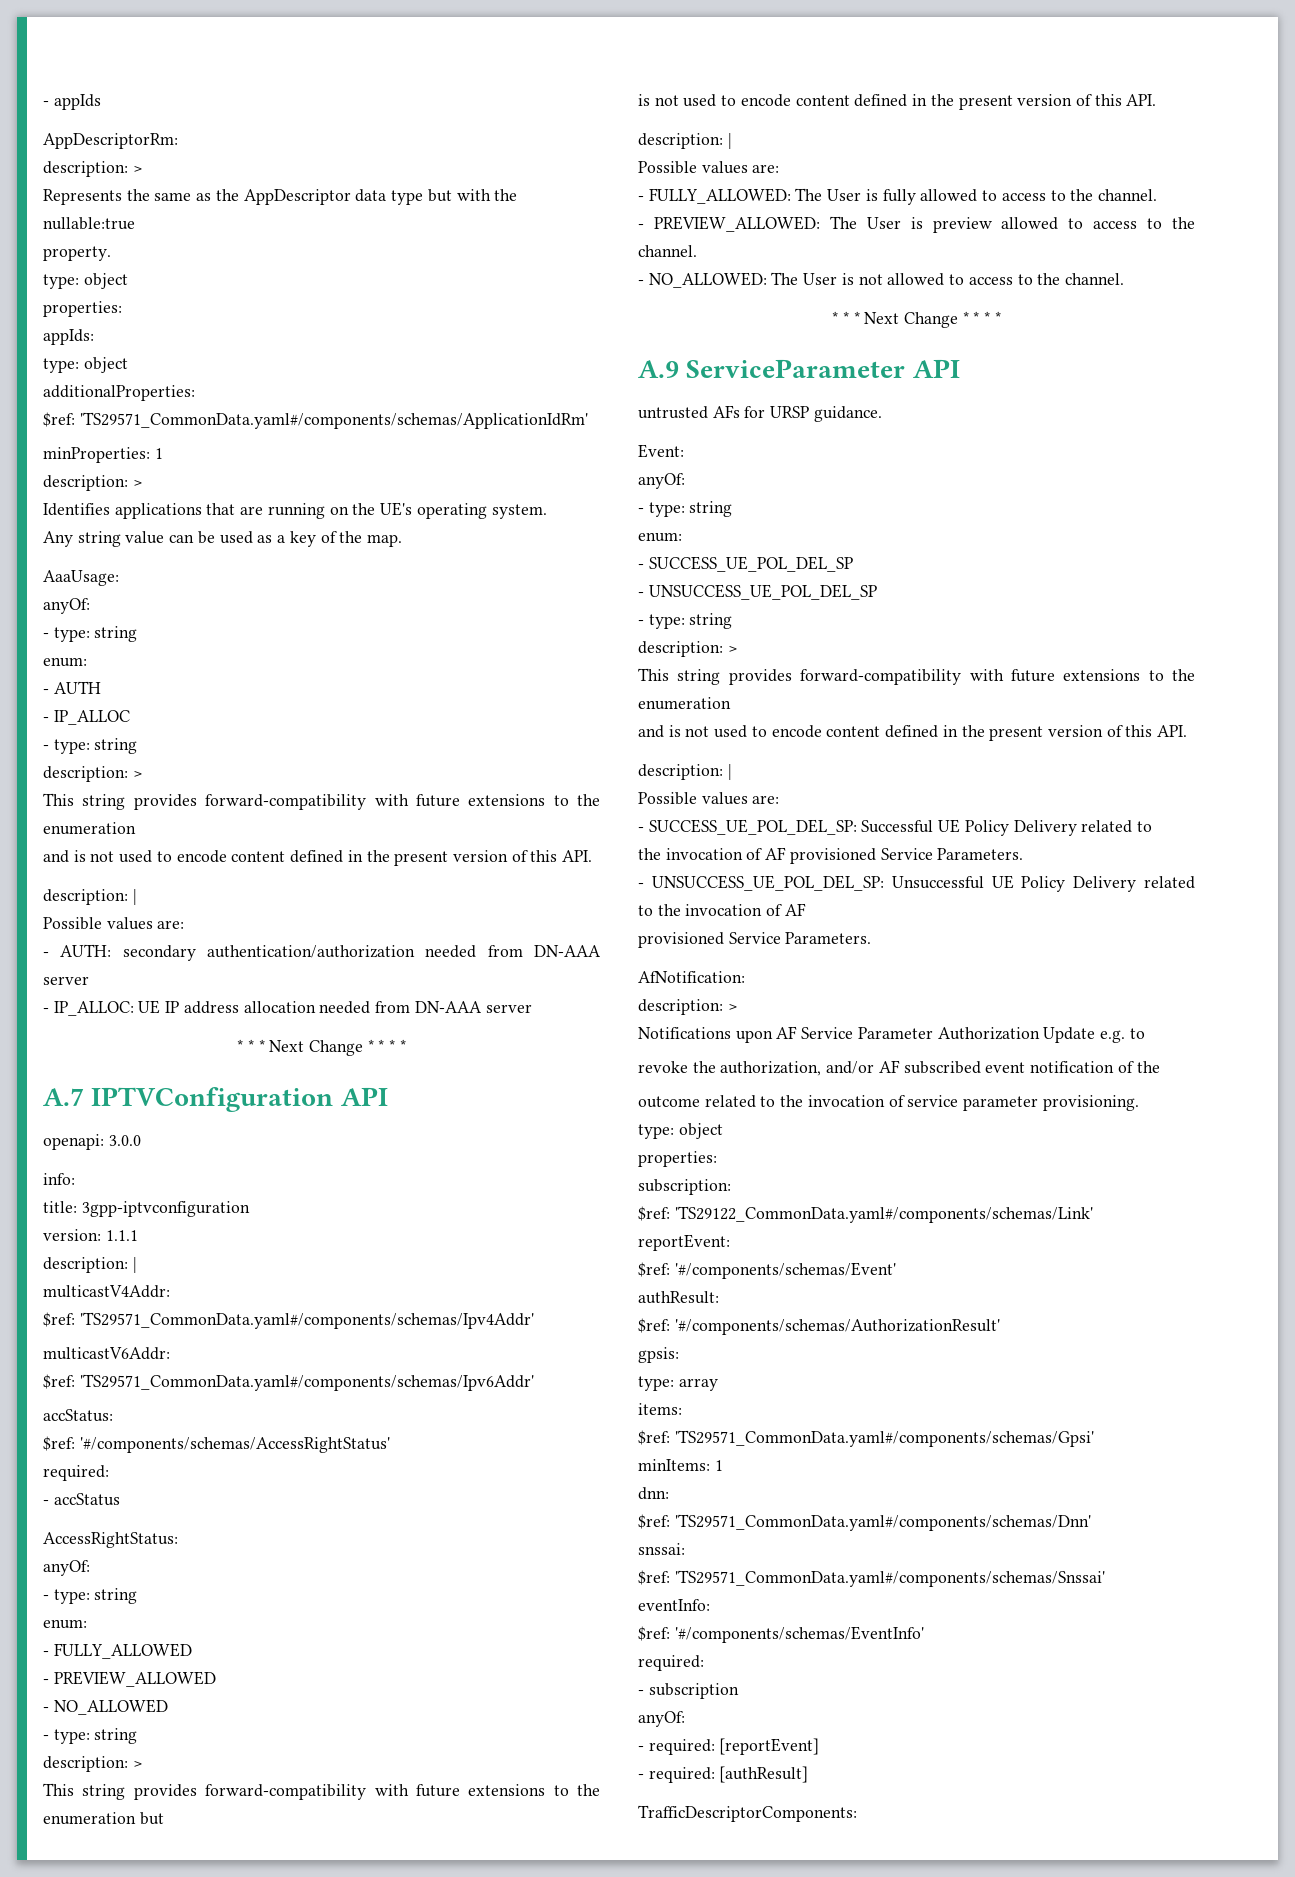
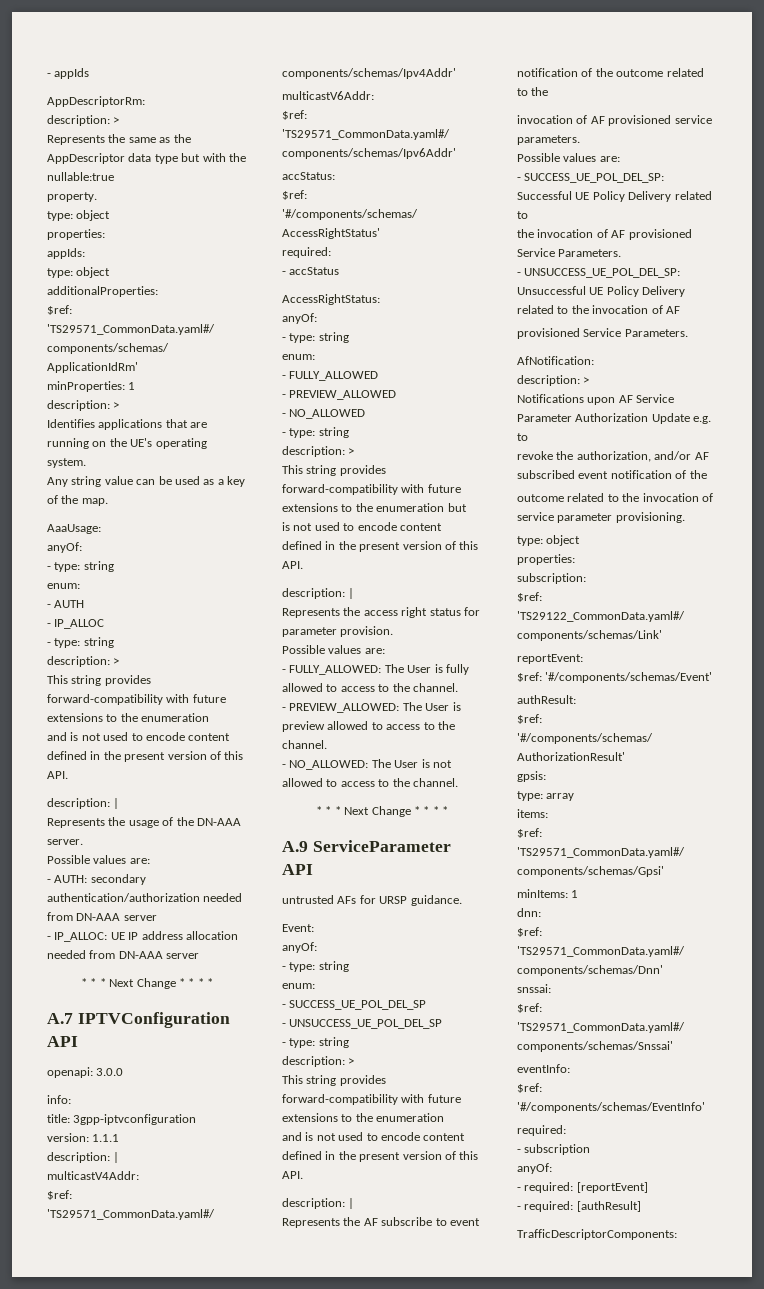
(137, 897) none -> [47,817,241,828] [47,839,83,845] // Represents the usage of the DN-AAA server.
(732, 141) none -> [282,607,480,618] [282,626,394,637] // Represents the access right status for parameter provision.
(732, 772) none -> [282,1217,480,1228] [517,68,704,77] [517,87,549,96] [517,115,712,126] [517,135,580,145] // Represents the AF subscribe to event notification of the outcome related to the // invocation of AF provisioned service parameters.

